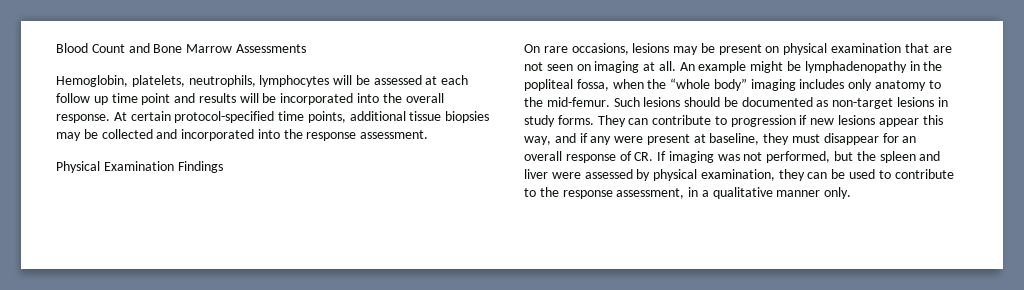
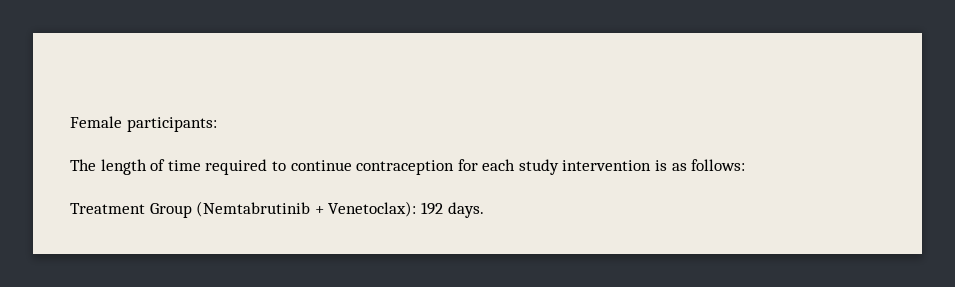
[56,43,306,53] [56,75,469,87] [56,93,444,105] [56,111,490,123] [56,129,429,141] [56,161,223,173] [524,43,952,55] [524,61,943,73] [524,78,941,91] [524,97,948,109] [524,115,943,127] [524,133,917,145] [524,151,941,163] [524,169,954,181] [524,187,852,199] Blood Count and Bone Marrow Assessments // Hemoglobin, platelets, neutrophils, lymphocytes will be assessed at each follow up time point and results will be incorporated into the overall response. At certain protocol-specified time points, additional tissue biopsies may be collected and incorporated into the response assessment. // Physical Examination Findings // On rare occasions, lesions may be present on physical examination that are not seen on imaging at all. An example might be lymphadenopathy in the popliteal fossa, when the “whole body” imaging includes only anatomy to the mid-femur. Such lesions should be documented as non-target lesions in study forms. They can contribute to progression if new lesions appear this way, and if any were present at baseline, they must disappear for an overall response of CR. If imaging was not performed, but the spleen and liver were assessed by physical examination, they can be used to contribute to the response assessment, in a qualitative manner only. -> [70,116,217,132] [70,159,746,175] [70,201,484,218] Female participants: // The length of time required to continue contraception for each study intervention is as follows: // Treatment Group (Nemtabrutinib + Venetoclax): 192 days.

